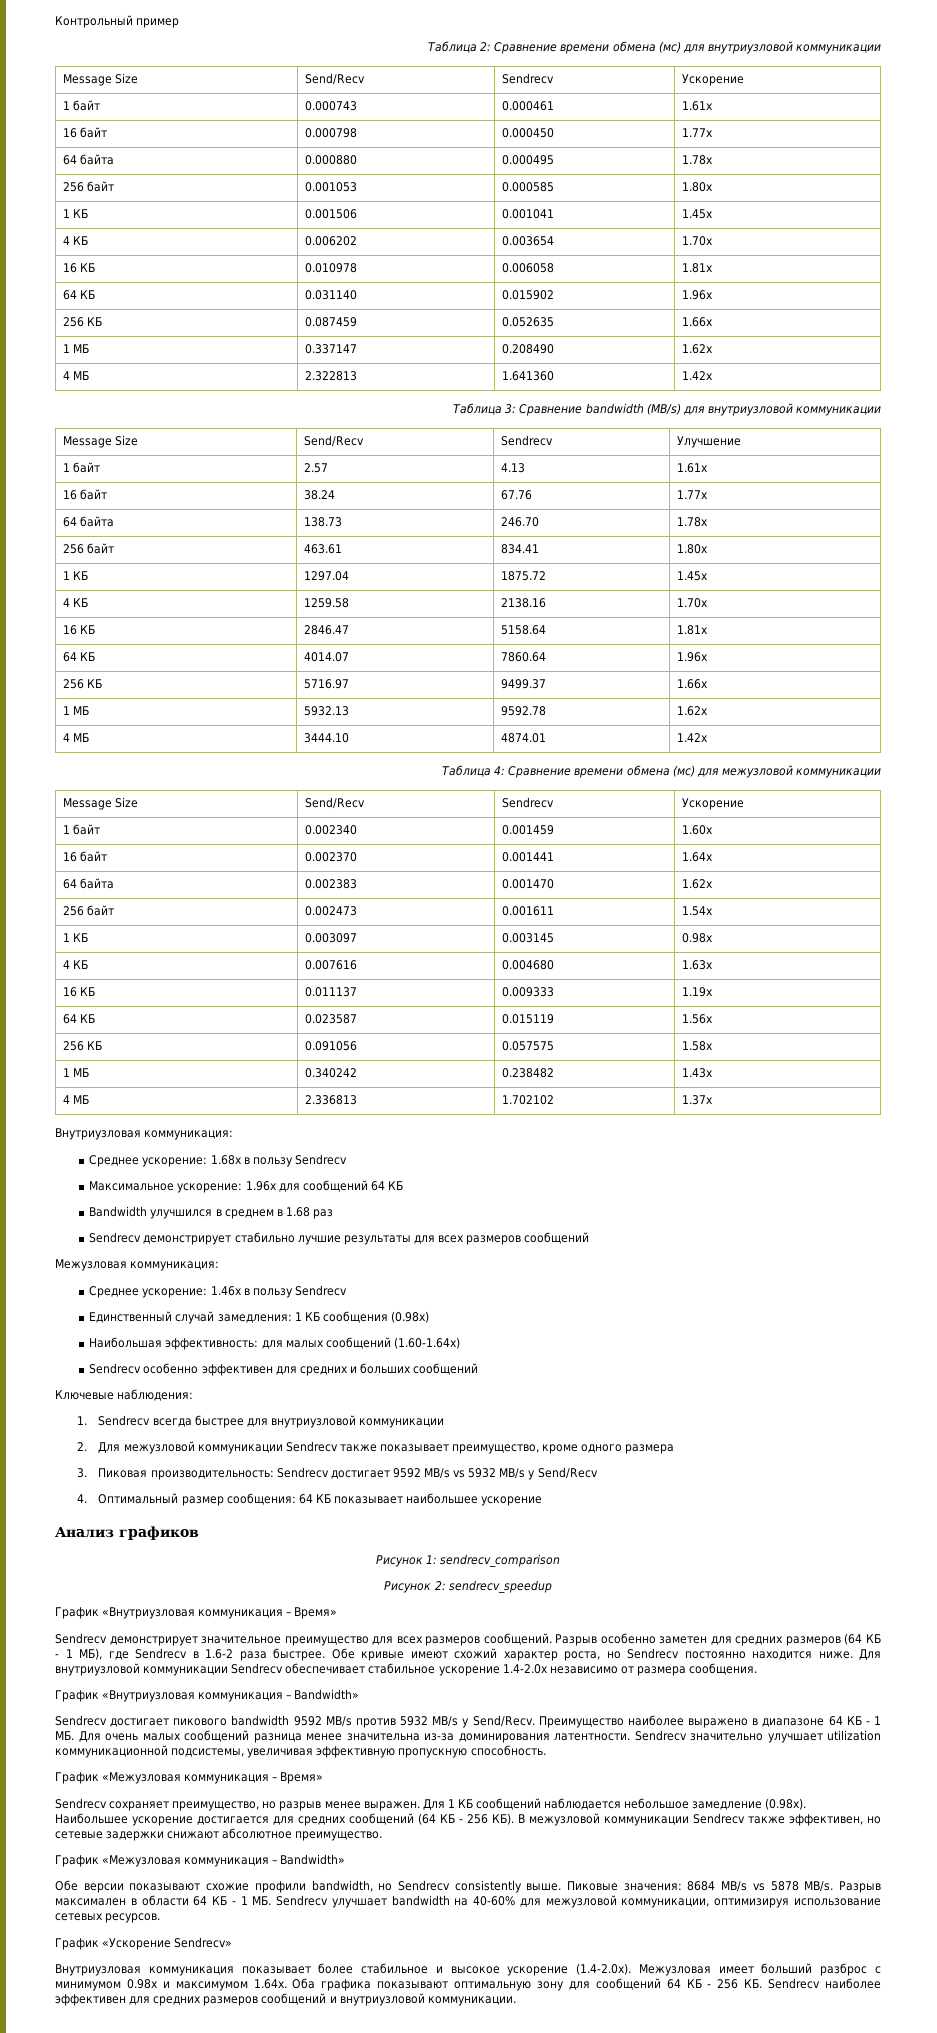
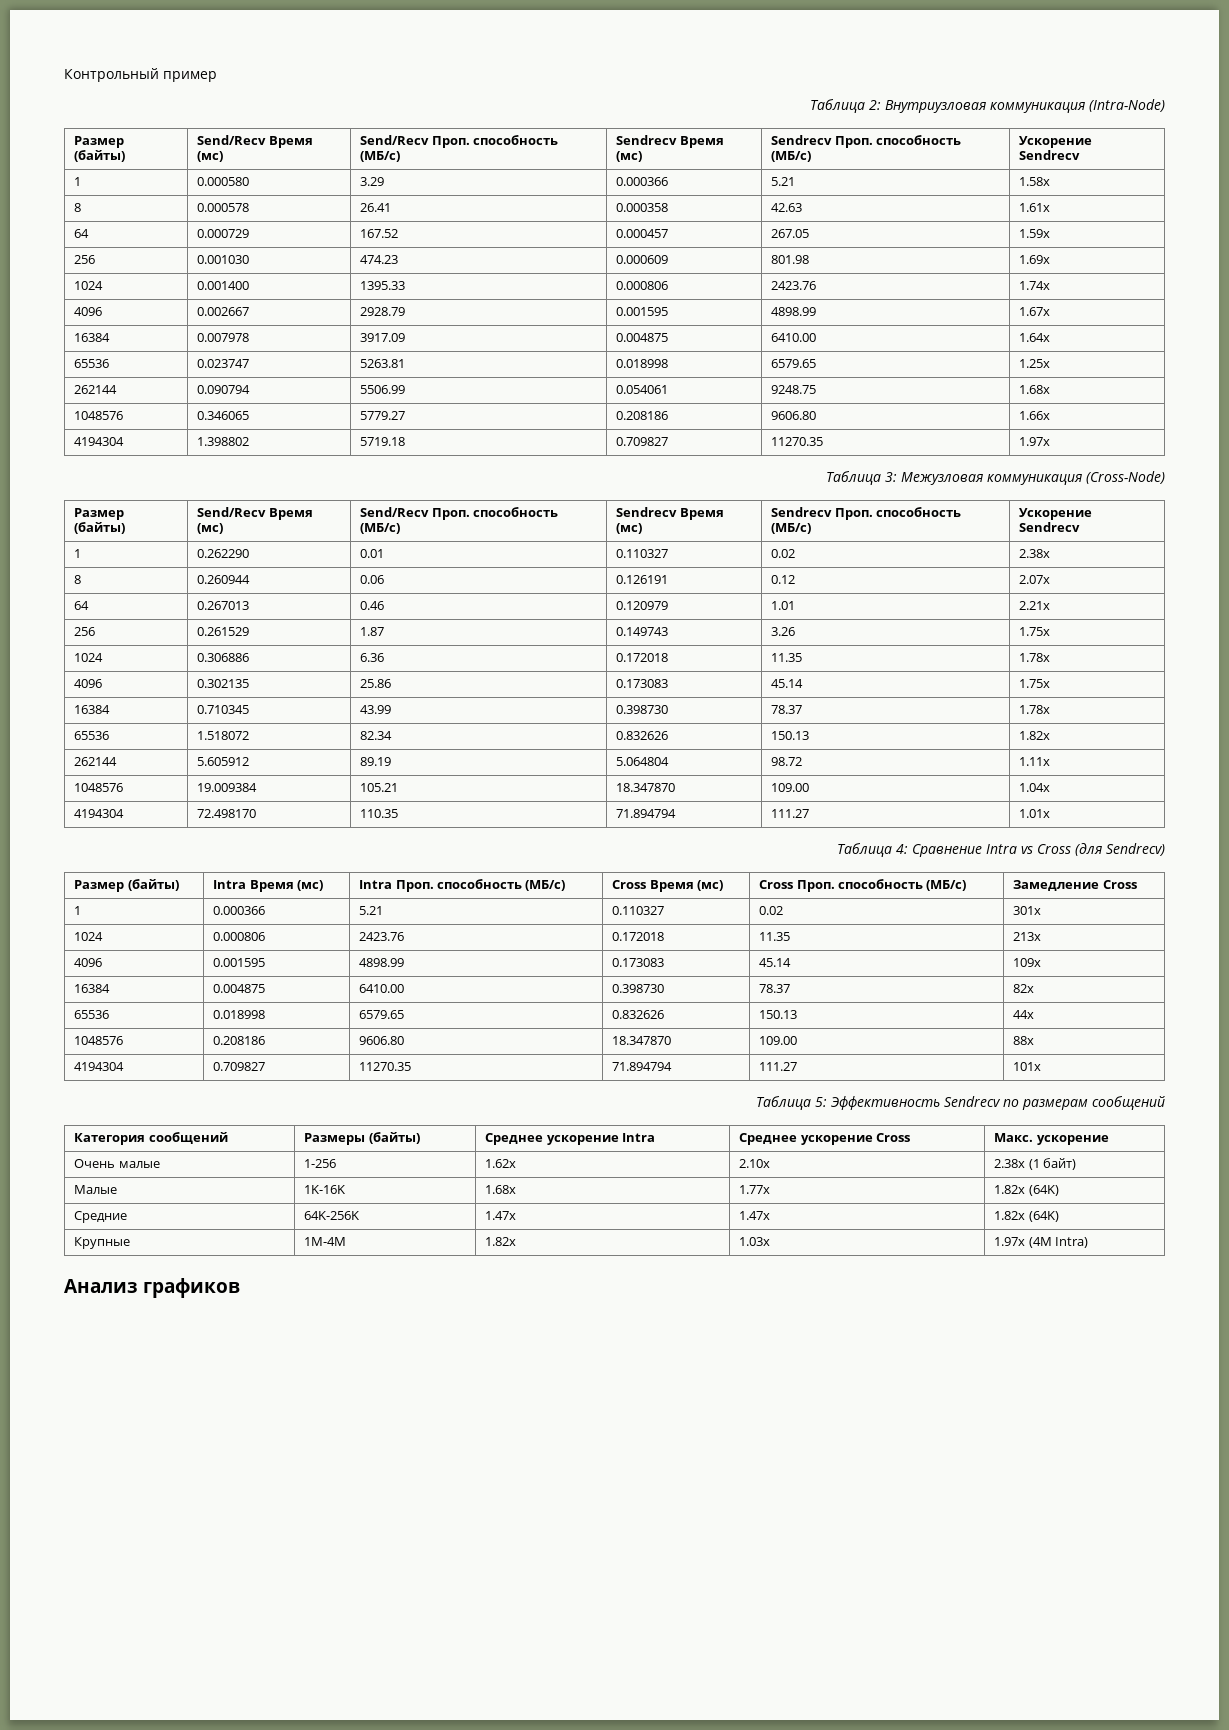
[494,41,882,54] [62,73,139,86] [304,73,365,85] [501,73,554,84] [681,74,744,86] [62,100,101,111] [304,101,357,111] [501,101,554,111] [681,101,713,111] [62,127,108,138] [304,128,357,138] [501,128,554,138] [681,128,713,137] [62,154,115,165] [304,155,357,165] [501,155,554,165] [681,155,713,165] [62,181,115,192] [304,182,357,192] [501,182,554,192] [681,182,713,192] [62,209,89,218] [304,209,357,219] [501,209,554,219] [681,209,713,219] [62,236,89,245] [304,236,357,246] [501,236,554,246] [681,236,713,246] [62,263,96,273] [304,263,357,273] [501,263,554,273] [681,263,713,273] [62,290,96,300] [304,290,357,300] [501,290,554,300] [681,290,713,300] [62,317,103,327] [304,317,357,327] [501,317,554,327] [681,317,713,327] [62,344,90,353] [304,344,357,354] [501,344,554,354] [681,344,713,354] [62,371,90,380] [304,371,357,381] [501,371,554,381] [681,371,713,380] [453,403,882,416] [62,435,139,448] [303,435,364,447] [500,435,553,446] [676,436,741,448] [62,462,101,473] [303,463,328,473] [500,463,525,473] [676,463,708,473] [62,489,108,500] [303,490,335,500] [500,490,532,500] [676,490,708,499] [62,516,115,527] [303,517,342,527] [500,517,539,527] [676,517,708,527] [62,543,115,554] [303,544,342,554] [500,544,539,554] [676,544,708,554] [62,571,89,580] [303,571,349,581] [500,571,546,581] [676,571,708,581] [62,598,89,607] [303,598,349,608] [500,598,546,608] [676,598,708,608] [62,625,96,635] [303,625,349,635] [500,625,546,635] [676,625,708,635] [62,652,96,662] [303,652,349,662] [500,652,546,662] [676,652,708,662] [62,679,103,689] [303,679,349,689] [500,679,546,689] [676,679,708,689] [62,706,90,715] [303,706,349,716] [500,706,546,716] [676,706,708,716] [62,733,90,742] [303,733,349,743] [500,733,546,743] [676,733,708,742] [442,765,882,778] [62,797,139,810] [304,797,365,809] [501,797,554,808] [681,798,744,810] [62,824,101,835] [304,825,357,835] [501,825,554,835] [681,825,713,835] [62,851,108,862] [304,852,357,862] [501,852,554,862] [681,852,713,862] [62,878,115,889] [304,879,357,889] [501,879,554,889] [681,879,713,889] [62,905,115,916] [304,906,357,916] [501,906,554,916] [681,906,713,916] [62,933,89,942] [304,933,357,943] [501,933,554,943] [681,933,713,943] [62,960,89,969] [304,960,357,970] [501,960,554,970] [681,960,713,970] [62,987,96,997] [304,987,357,997] [501,987,554,997] [681,987,713,997] [62,1014,96,1024] [304,1014,357,1024] [501,1014,554,1024] [681,1014,713,1024] [62,1041,103,1051] [304,1041,357,1051] [501,1041,554,1051] [681,1041,713,1051] [62,1068,90,1077] [304,1068,357,1078] [501,1068,554,1078] [681,1068,713,1078] [62,1095,90,1104] [304,1095,357,1105] [501,1095,554,1105] [681,1095,713,1105] [55,1128,234,1140] [89,1154,347,1167] [89,1180,404,1193] [89,1206,334,1219] [89,1232,590,1245] [55,1259,220,1271] [89,1285,347,1298] [89,1311,430,1324] [89,1337,460,1350] [89,1363,479,1376] [55,1389,194,1401] [76,1415,444,1428] [76,1441,675,1454] [76,1467,598,1480] [76,1493,543,1506] [55,1526,199,1540] [375,1554,561,1567] [384,1580,552,1593] [55,1607,338,1619] [55,1633,881,1646] [55,1648,881,1661] [55,1663,758,1676] [55,1689,360,1702] [55,1715,881,1728] [55,1730,881,1743] [55,1745,546,1758] [55,1772,324,1784] [55,1798,807,1811] [55,1813,881,1826] [55,1828,383,1841] [55,1854,346,1867] [55,1880,882,1893] [55,1895,881,1908] [55,1913,161,1923] [55,1937,233,1950] [55,1963,881,1976] [55,1978,882,1991] [55,1993,516,2006] Сравнение времени обмена (мс) для внутриузловой коммуникации // Message Size | Send/Recv | Sendrecv | Ускорение // 1 байт | 0.000743 | 0.000461 | 1.61x // 16 байт | 0.000798 | 0.000450 | 1.77x // 64 байта | 0.000880 | 0.000495 | 1.78x // 256 байт | 0.001053 | 0.000585 | 1.80x // 1 КБ | 0.001506 | 0.001041 | 1.45x // 4 КБ | 0.006202 | 0.003654 | 1.70x // 16 КБ | 0.010978 | 0.006058 | 1.81x // 64 КБ | 0.031140 | 0.015902 | 1.96x // 256 КБ | 0.087459 | 0.052635 | 1.66x // 1 МБ | 0.337147 | 0.208490 | 1.62x // 4 МБ | 2.322813 | 1.641360 | 1.42x // Таблица 3: Сравнение bandwidth (MB/s) для внутриузловой коммуникации // Message Size | Send/Recv | Sendrecv | Улучшение // 1 байт | 2.57 | 4.13 | 1.61x // 16 байт | 38.24 | 67.76 | 1.77x // 64 байта | 138.73 | 246.70 | 1.78x // 256 байт | 463.61 | 834.41 | 1.80x // 1 КБ | 1297.04 | 1875.72 | 1.45x // 4 КБ | 1259.58 | 2138.16 | 1.70x // 16 КБ | 2846.47 | 5158.64 | 1.81x // 64 КБ | 4014.07 | 7860.64 | 1.96x // 256 КБ | 5716.97 | 9499.37 | 1.66x // 1 МБ | 5932.13 | 9592.78 | 1.62x // 4 МБ | 3444.10 | 4874.01 | 1.42x // Таблица 4: Сравнение времени обмена (мс) для межузловой коммуникации // Message Size | Send/Recv | Sendrecv | Ускорение // 1 байт | 0.002340 | 0.001459 | 1.60x // 16 байт | 0.002370 | 0.001441 | 1.64x // 64 байта | 0.002383 | 0.001470 | 1.62x // 256 байт | 0.002473 | 0.001611 | 1.54x // 1 КБ | 0.003097 | 0.003145 | 0.98x // 4 КБ | 0.007616 | 0.004680 | 1.63x // 16 КБ | 0.011137 | 0.009333 | 1.19x // 64 КБ | 0.023587 | 0.015119 | 1.56x // 256 КБ | 0.091056 | 0.057575 | 1.58x // 1 МБ | 0.340242 | 0.238482 | 1.43x // 4 МБ | 2.336813 | 1.702102 | 1.37x // Внутриузловая коммуникация: // Среднее ускорение: 1.68x в пользу Sendrecv // Максимальное ускорение: 1.96x для сообщений 64 КБ // Bandwidth улучшился в среднем в 1.68 раз // Sendrecv демонстрирует стабильно лучшие результаты для всех размеров сообщений // Межузловая коммуникация: // Среднее ускорение: 1.46x в пользу Sendrecv // Единственный случай замедления: 1 КБ сообщения (0.98x) // Наибольшая эффективность: для малых сообщений (1.60-1.64x) // Sendrecv особенно эффективен для средних и больших сообщений // Ключевые наблюдения: // 1. Sendrecv всегда быстрее для внутриузловой коммуникации // 2. Для межузловой коммуникации Sendrecv также показывает преимущество, кроме одного размера // 3. Пиковая производительность: Sendrecv достигает 9592 MB/s vs 5932 MB/s у Send/Recv // 4. Оптимальный размер сообщения: 64 КБ показывает наибольшее ускорение // Анализ графиков // Рисунок 1: sendrecv_comparison // Рисунок 2: sendrecv_speedup // График «Внутриузловая коммуникация – Время» // Sendrecv демонстрирует значительное преимущество для всех размеров сообщений. Разрыв особенно заметен для средних размеров (64 КБ - 1 МБ), где Sendrecv в 1.6-2 раза быстрее. Обе кривые имеют схожий характер роста, но Sendrecv постоянно находится ниже. Для внутриузловой коммуникации Sendrecv обеспечивает стабильное ускорение 1.4-2.0x независимо от размера сообщения. // График «Внутриузловая коммуникация – Bandwidth» // Sendrecv достигает пикового bandwidth 9592 MB/s против 5932 MB/s у Send/Recv. Преимущество наиболее выражено в диапазоне 64 КБ - 1 МБ. Для очень малых сообщений разница менее значительна из-за доминирования латентности. Sendrecv значительно улучшает utilization коммуникационной подсистемы, увеличивая эффективную пропускную способность. // График «Межузловая коммуникация – Время» // Sendrecv сохраняет преимущество, но разрыв менее выражен. Для 1 КБ сообщений наблюдается небольшое замедление (0.98x). Наибольшее ускорение достигается для средних сообщений (64 КБ - 256 КБ). В межузловой коммуникации Sendrecv также эффективен, но сетевые задержки снижают абсолютное преимущество. // График «Межузловая коммуникация – Bandwidth» // Обе версии показывают схожие профили bandwidth, но Sendrecv consistently выше. Пиковые значения: 8684 MB/s vs 5878 MB/s. Разрыв максимален в области 64 КБ - 1 МБ. Sendrecv улучшает bandwidth на 40-60% для межузловой коммуникации, оптимизируя использование сетевых ресурсов. // График «Ускорение Sendrecv» // Внутриузловая коммуникация показывает более стабильное и высокое ускорение (1.4-2.0x). Межузловая имеет больший разброс с минимумом 0.98x и максимумом 1.64x. Оба графика показывают оптимальную зону для сообщений 64 КБ - 256 КБ. Sendrecv наиболее эффективен для средних размеров сообщений и внутриузловой коммуникации. -> [885,99,1165,113] [74,136,125,148] [74,150,126,162] [197,135,313,148] [197,151,224,162] [360,135,558,148] [360,151,401,162] [616,135,724,148] [616,151,643,162] [771,135,961,148] [771,151,812,162] [1019,136,1093,148] [1019,150,1081,160] [74,177,82,186] [197,177,250,186] [360,177,385,186] [616,177,669,186] [771,177,796,186] [1019,177,1051,186] [74,203,82,212] [197,203,250,212] [360,203,392,212] [616,203,669,212] [771,203,803,212] [1019,203,1051,212] [74,229,90,238] [197,229,250,238] [360,229,399,238] [616,229,669,238] [771,229,810,238] [1019,229,1051,238] [74,255,96,264] [197,255,250,264] [360,255,399,264] [616,255,669,264] [771,255,810,264] [1019,255,1051,264] [74,281,104,290] [197,281,250,290] [360,281,406,290] [616,281,669,290] [771,281,817,290] [1019,281,1051,290] [74,307,103,316] [197,307,250,316] [360,307,406,316] [616,307,669,316] [771,307,817,316] [1019,307,1051,316] [74,333,111,342] [197,333,250,342] [360,333,406,342] [616,333,669,342] [771,333,817,342] [1019,333,1051,342] [74,359,110,368] [197,359,250,368] [360,359,406,368] [616,359,669,368] [771,359,817,368] [1019,359,1051,368] [74,385,118,394] [197,385,251,394] [360,385,406,394] [616,385,669,394] [771,385,817,394] [1019,385,1051,394] [74,411,124,420] [197,411,250,420] [360,411,406,420] [616,411,669,420] [771,411,817,420] [1019,411,1051,420] [74,437,125,446] [197,437,250,446] [360,437,406,446] [616,437,669,446] [771,437,824,446] [1019,437,1051,446] [826,471,1165,485] [74,508,125,520] [74,522,126,534] [197,507,313,520] [197,523,224,534] [360,507,558,520] [360,523,401,534] [616,507,724,520] [616,523,643,534] [771,507,961,520] [771,523,812,534] [1019,508,1093,520] [1019,522,1081,532] [74,549,82,558] [197,549,250,558] [360,549,385,558] [616,549,669,558] [771,549,796,558] [1019,549,1051,558] [74,575,82,584] [197,575,251,584] [360,575,385,584] [616,575,669,584] [771,575,796,584] [1019,575,1051,584] [74,601,90,610] [197,601,250,610] [360,601,385,610] [616,601,669,610] [771,601,796,610] [1019,601,1051,610] [74,627,96,636] [197,627,250,636] [360,627,385,636] [616,627,669,636] [771,627,796,636] [1019,627,1051,636] [74,653,104,662] [197,653,250,662] [360,653,385,662] [616,653,669,662] [771,653,803,662] [1019,653,1051,662] [74,679,103,688] [197,679,250,688] [360,679,392,688] [616,679,669,688] [771,679,804,688] [1019,679,1051,688] [74,705,111,714] [197,705,250,714] [360,705,392,714] [616,705,669,714] [771,705,803,714] [1019,705,1051,714] [74,731,110,740] [197,731,250,740] [360,731,393,740] [616,731,669,740] [771,731,810,740] [1019,731,1051,740] [74,757,118,766] [197,757,250,766] [360,757,392,766] [616,757,670,766] [771,757,803,766] [1019,757,1051,766] [74,783,124,792] [197,783,258,792] [360,783,399,792] [616,783,676,792] [771,783,810,792] [1019,783,1051,792] [74,809,125,818] [197,809,257,818] [360,809,399,818] [616,809,677,818] [771,809,810,818] [1019,809,1051,818] [837,843,1165,857] [74,879,179,892] [213,880,323,892] [359,879,566,892] [612,880,723,892] [759,879,967,892] [1013,880,1137,891] [74,906,82,915] [213,906,266,915] [359,906,384,915] [612,906,665,915] [759,906,784,915] [1013,906,1042,915] [74,932,104,941] [213,932,266,941] [359,932,405,941] [612,932,665,941] [759,932,791,941] [1013,932,1042,941] [74,958,103,967] [213,958,266,967] [359,958,405,967] [612,958,665,967] [759,958,792,967] [1013,958,1042,967] [74,984,111,993] [213,984,266,993] [359,984,405,993] [612,984,665,993] [759,984,791,993] [1013,984,1035,993] [74,1010,110,1019] [213,1010,266,1019] [359,1010,405,1019] [612,1010,665,1019] [759,1010,798,1019] [1013,1010,1035,1019] [74,1036,124,1045] [213,1036,266,1045] [359,1036,405,1045] [612,1036,672,1045] [759,1036,798,1045] [1013,1036,1035,1045] [74,1062,125,1071] [213,1062,266,1071] [359,1062,412,1071] [612,1062,673,1071] [759,1062,798,1071] [1013,1062,1042,1071] [756,1096,1165,1110] [74,1132,228,1145] [304,1132,420,1145] [485,1133,655,1145] [739,1133,910,1145] [994,1133,1109,1145] [74,1159,160,1168] [304,1159,337,1168] [485,1159,517,1168] [739,1159,771,1168] [994,1158,1076,1170] [74,1185,118,1194] [304,1185,346,1194] [485,1185,517,1194] [739,1185,771,1194] [994,1185,1059,1196] [74,1211,128,1223] [304,1211,360,1220] [485,1211,517,1220] [739,1211,771,1220] [994,1211,1059,1222] [74,1237,131,1249] [304,1237,347,1246] [485,1237,517,1246] [739,1237,771,1246] [994,1237,1088,1248] [64,1278,241,1298] Внутриузловая коммуникация (Intra-Node) // Размер (байты) | Send/Recv Время (мс) | Send/Recv Проп. способность (МБ/с) | Sendrecv Время (мс) | Sendrecv Проп. способность (МБ/с) | Ускорение Sendrecv // 1 | 0.000580 | 3.29 | 0.000366 | 5.21 | 1.58x // 8 | 0.000578 | 26.41 | 0.000358 | 42.63 | 1.61x // 64 | 0.000729 | 167.52 | 0.000457 | 267.05 | 1.59x // 256 | 0.001030 | 474.23 | 0.000609 | 801.98 | 1.69x // 1024 | 0.001400 | 1395.33 | 0.000806 | 2423.76 | 1.74x // 4096 | 0.002667 | 2928.79 | 0.001595 | 4898.99 | 1.67x // 16384 | 0.007978 | 3917.09 | 0.004875 | 6410.00 | 1.64x // 65536 | 0.023747 | 5263.81 | 0.018998 | 6579.65 | 1.25x // 262144 | 0.090794 | 5506.99 | 0.054061 | 9248.75 | 1.68x // 1048576 | 0.346065 | 5779.27 | 0.208186 | 9606.80 | 1.66x // 4194304 | 1.398802 | 5719.18 | 0.709827 | 11270.35 | 1.97x // Таблица 3: Межузловая коммуникация (Cross-Node) // Размер (байты) | Send/Recv Время (мс) | Send/Recv Проп. способность (МБ/с) | Sendrecv Время (мс) | Sendrecv Проп. способность (МБ/с) | Ускорение Sendrecv // 1 | 0.262290 | 0.01 | 0.110327 | 0.02 | 2.38x // 8 | 0.260944 | 0.06 | 0.126191 | 0.12 | 2.07x // 64 | 0.267013 | 0.46 | 0.120979 | 1.01 | 2.21x // 256 | 0.261529 | 1.87 | 0.149743 | 3.26 | 1.75x // 1024 | 0.306886 | 6.36 | 0.172018 | 11.35 | 1.78x // 4096 | 0.302135 | 25.86 | 0.173083 | 45.14 | 1.75x // 16384 | 0.710345 | 43.99 | 0.398730 | 78.37 | 1.78x // 65536 | 1.518072 | 82.34 | 0.832626 | 150.13 | 1.82x // 262144 | 5.605912 | 89.19 | 5.064804 | 98.72 | 1.11x // 1048576 | 19.009384 | 105.21 | 18.347870 | 109.00 | 1.04x // 4194304 | 72.498170 | 110.35 | 71.894794 | 111.27 | 1.01x // Таблица 4: Сравнение Intra vs Cross (для Sendrecv) // Размер (байты) | Intra Время (мс) | Intra Проп. способность (МБ/с) | Cross Время (мс) | Cross Проп. способность (МБ/с) | Замедление Cross // 1 | 0.000366 | 5.21 | 0.110327 | 0.02 | 301x // 1024 | 0.000806 | 2423.76 | 0.172018 | 11.35 | 213x // 4096 | 0.001595 | 4898.99 | 0.173083 | 45.14 | 109x // 16384 | 0.004875 | 6410.00 | 0.398730 | 78.37 | 82x // 65536 | 0.018998 | 6579.65 | 0.832626 | 150.13 | 44x // 1048576 | 0.208186 | 9606.80 | 18.347870 | 109.00 | 88x // 4194304 | 0.709827 | 11270.35 | 71.894794 | 111.27 | 101x // Таблица 5: Эффективность Sendrecv по размерам сообщений // Категория сообщений | Размеры (байты) | Среднее ускорение Intra | Среднее ускорение Cross | Макс. ускорение // Очень малые | 1-256 | 1.62x | 2.10x | 2.38x (1 байт) // Малые | 1K-16K | 1.68x | 1.77x | 1.82x (64K) // Средние | 64K-256K | 1.47x | 1.47x | 1.82x (64K) // Крупные | 1M-4M | 1.82x | 1.03x | 1.97x (4M Intra) // Анализ графиков

